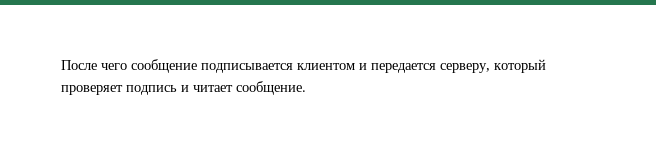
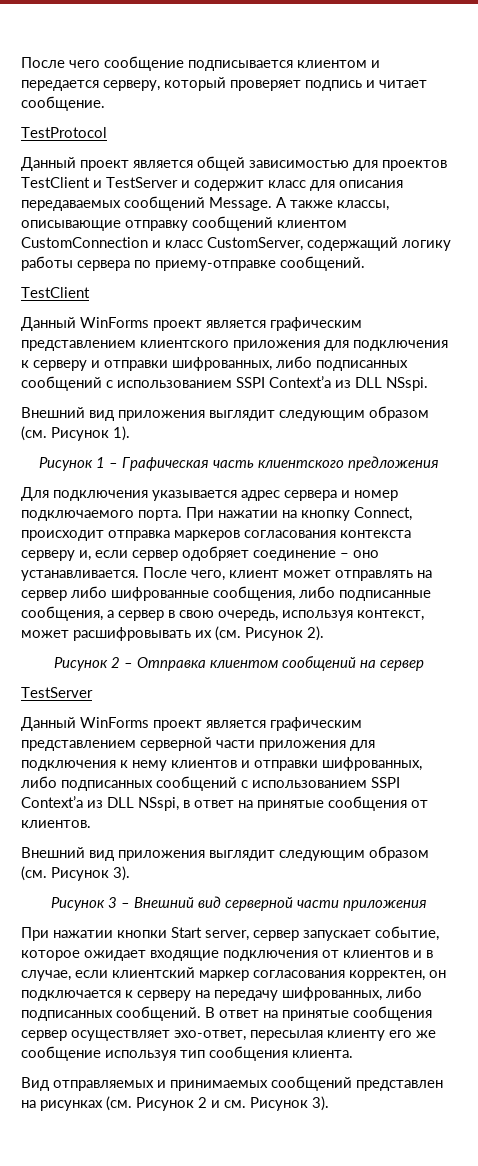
(306, 88) none -> [21,127,107,138] [21,156,447,171] [21,177,403,191] [21,196,389,211] [21,216,347,231] [21,237,451,251] [21,256,365,271] [21,287,90,298] [21,317,362,331] [21,340,448,351] [21,356,408,371] [21,376,428,391] [21,406,429,421] [21,426,130,441] [39,456,439,471] [21,487,398,501] [21,507,412,521] [21,530,411,541] [21,546,379,561] [21,567,432,581] [21,586,431,601] [21,606,424,621] [21,626,324,641] [54,656,424,671] [21,687,93,698] [21,717,362,731] [21,737,375,751] [21,757,422,771] [21,776,400,791] [21,796,428,811] [21,820,91,828] [21,846,429,861] [21,866,130,881] [51,896,427,911] [21,926,439,941] [21,950,433,961] [21,967,446,981] [21,986,422,1001] [21,1006,432,1021] [21,1030,436,1041] [21,1046,353,1061] [21,1076,443,1091] [21,1096,329,1111] // TestProtocol // Данный проект является общей зависимостью для проектов TestClient и TestServer и содержит класс для описания передаваемых сообщений Message. А также классы, описывающие отправку сообщений клиентом CustomConnection и класс CustomServer, содержащий логику работы сервера по приему-отправке сообщений. // TestClient // Данный WinForms проект является графическим представлением клиентского приложения для подключения к серверу и отправки шифрованных, либо подписанных сообщений с использованием SSPI Context’а из DLL NSspi. // Внешний вид приложения выглядит следующим образом (см. Рисунок 1). // Рисунок 1 – Графическая часть клиентского предложения // Для подключения указывается адрес сервера и номер подключаемого порта. При нажатии на кнопку Connect, происходит отправка маркеров согласования контекста серверу и, если сервер одобряет соединение – оно устанавливается. После чего, клиент может отправлять на сервер либо шифрованные сообщения, либо подписанные сообщения, а сервер в свою очередь, используя контекст, может расшифровывать их (см. Рисунок 2). // Рисунок 2 – Отправка клиентом сообщений на сервер // TestServer // Данный WinForms проект является графическим представлением серверной части приложения для подключения к нему клиентов и отправки шифрованных, либо подписанных сообщений с использованием SSPI Context’а из DLL NSspi, в ответ на принятые сообщения от клиентов. // Внешний вид приложения выглядит следующим образом (см. Рисунок 3). // Рисунок 3 – Внешний вид серверной части приложения // При нажатии кнопки Start server, сервер запускает событие, которое ожидает входящие подключения от клиентов и в случае, если клиентский маркер согласования корректен, он подключается к серверу на передачу шифрованных, либо подписанных сообщений. В ответ на принятые сообщения сервер осуществляет эхо-ответ, пересылая клиенту его же сообщение используя тип сообщения клиента. // Вид отправляемых и принимаемых сообщений представлен на рисунках (см. Рисунок 2 и см. Рисунок 3).

